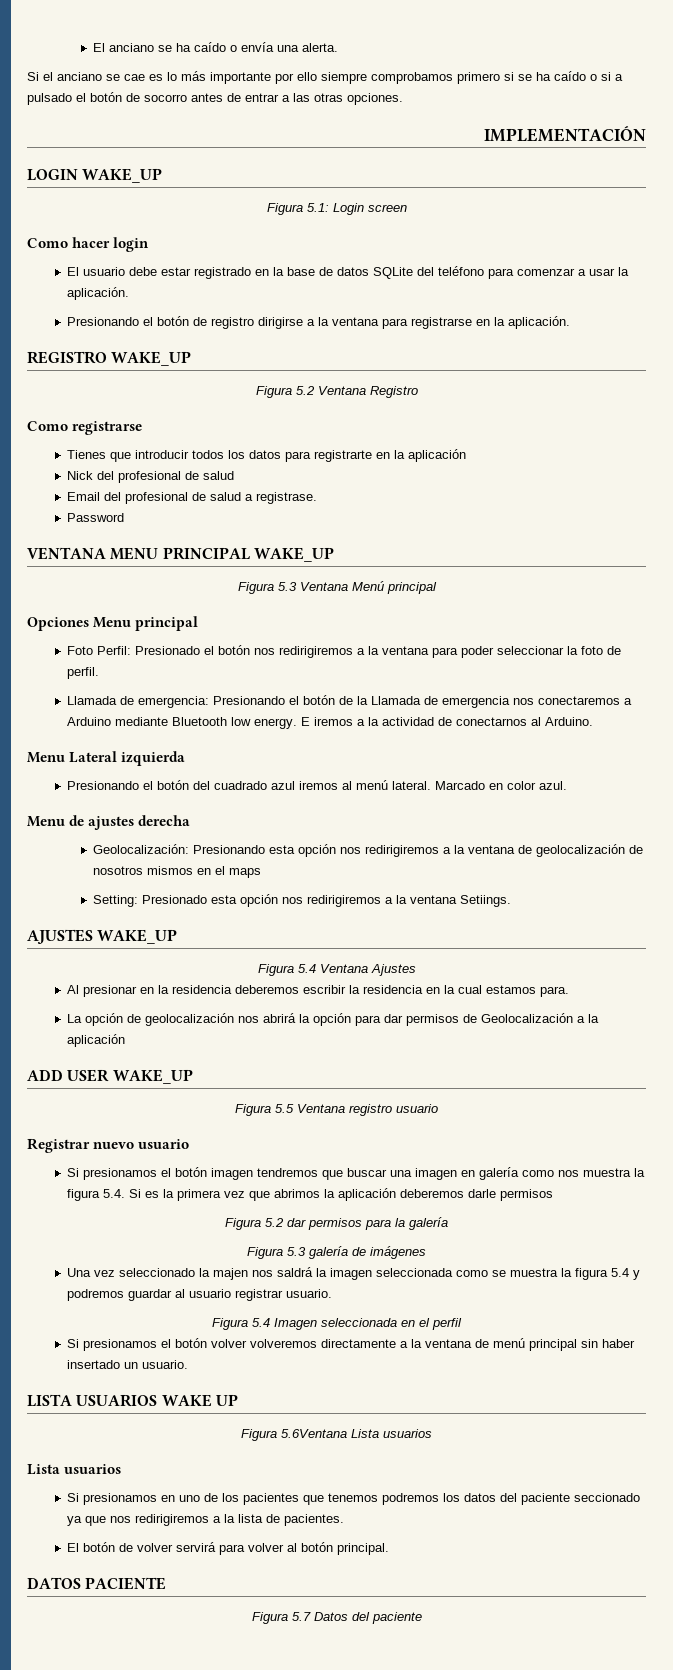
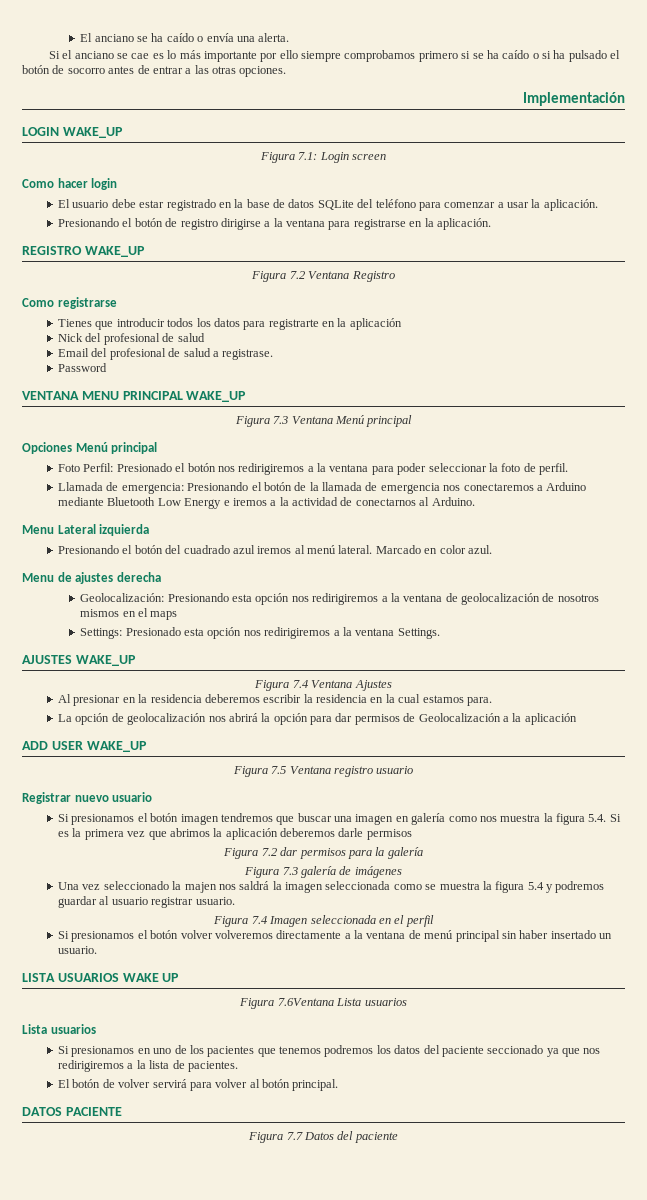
[615,74,623,81] a -> [553,50,566,59] ha
[484,125,646,142] IMPLEMENTACIÓN -> [523,92,625,106] Implementación
[306,203,329,212] 5.1: -> [298,152,318,160] 7.1:
[295,386,315,395] 5.2 -> [289,271,305,279] 7.2
[277,582,297,591] 5.3 -> [273,416,289,424] 7.3
[93,617,132,628] Menu -> [75,442,108,452] Menú
[371,696,422,705] Llamada -> [321,482,362,491] llamada
[231,717,311,729] low energy. E -> [157,498,230,509] Low Energy e
[92,895,138,907] Setting: -> [80,628,123,639] Settings:
[459,895,511,907] Setiings. -> [397,628,440,639] Settings.
[297,964,316,973] 5.4 -> [292,680,308,688] 7.4
[275,1104,294,1113] 5.5 -> [271,766,287,774] 7.5
[265,1218,284,1227] 5.2 -> [261,848,277,856] 7.2
[287,1247,306,1256] 5.3 -> [282,867,298,875] 7.3
[252,1318,270,1327] 5.4 -> [251,916,267,924] 7.4
[281,1429,347,1438] 5.6Ventana -> [277,998,334,1006] 7.6Ventana
[291,1612,311,1621] 5.7 -> [286,1132,303,1140] 7.7

